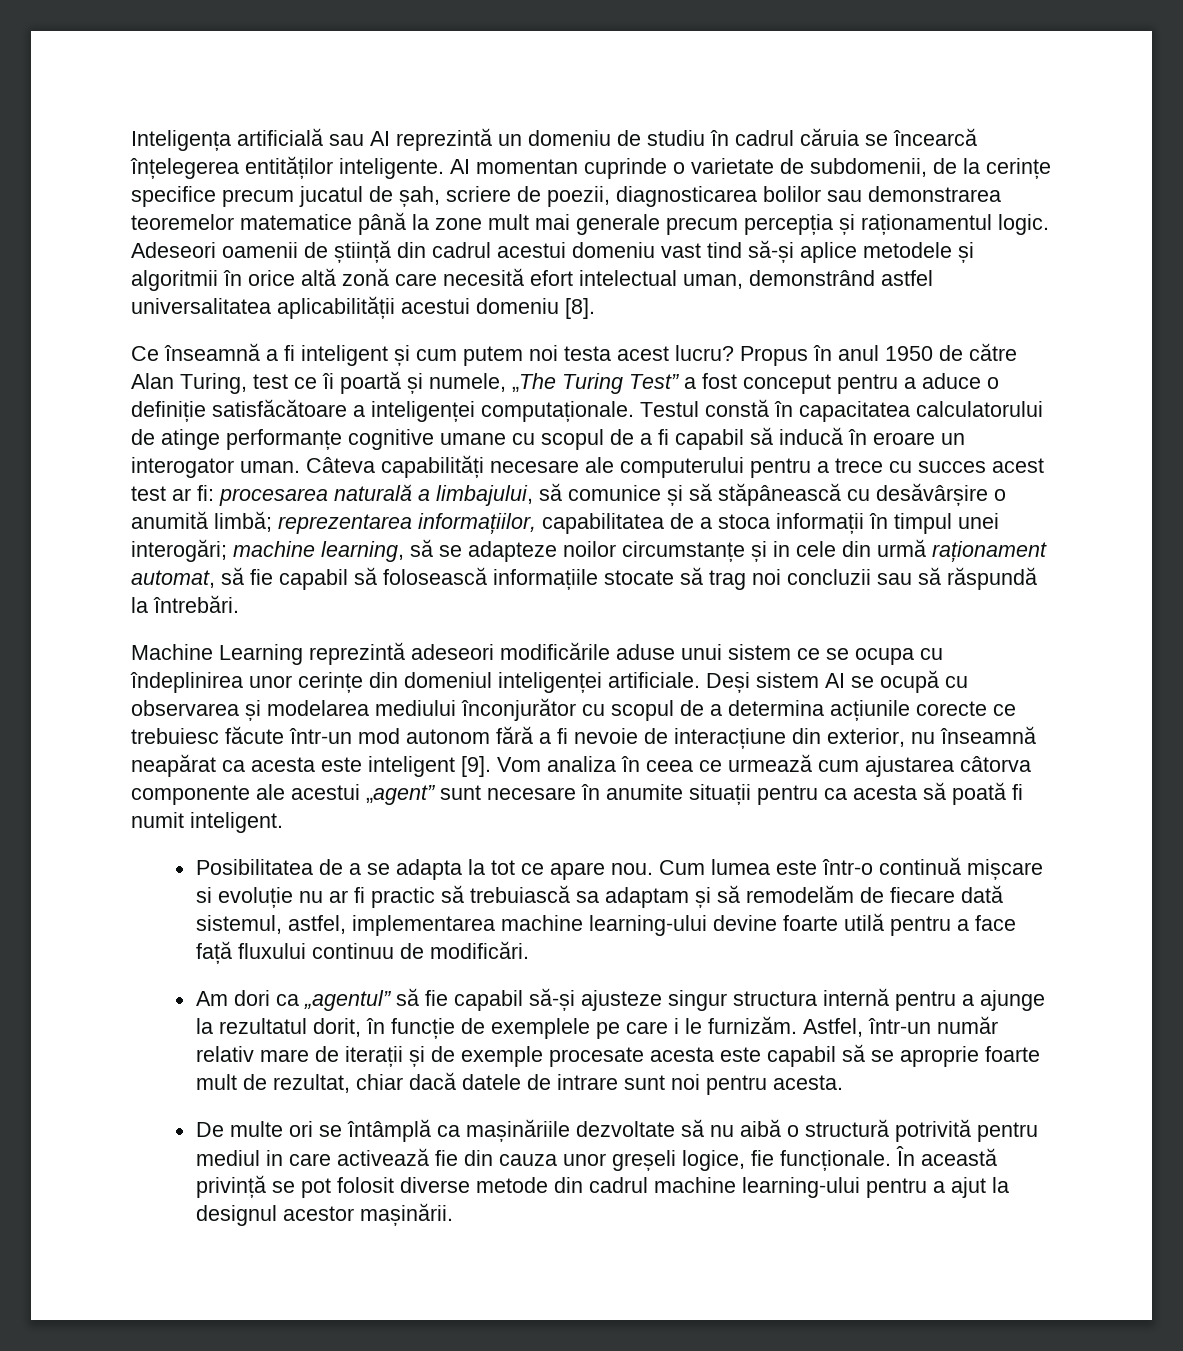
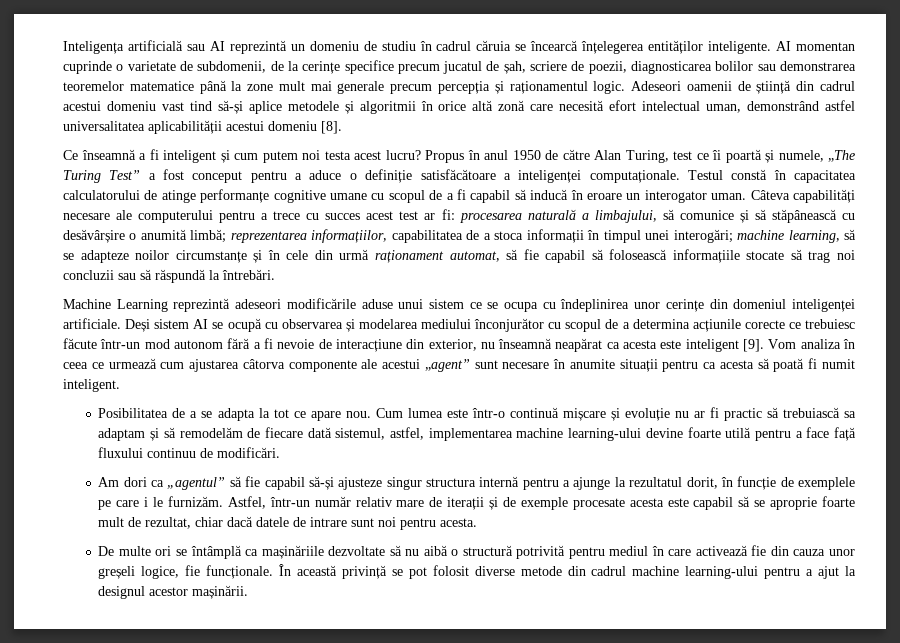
[773,541,790,557] in -> [267,250,280,260] în
[195,887,212,903] si -> [610,408,620,421] și
[265,1150,283,1166] in -> [651,546,664,556] în

